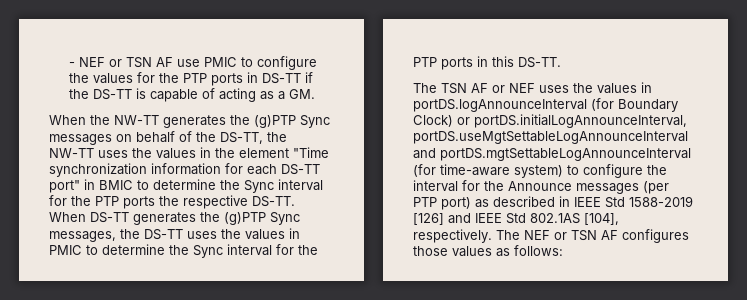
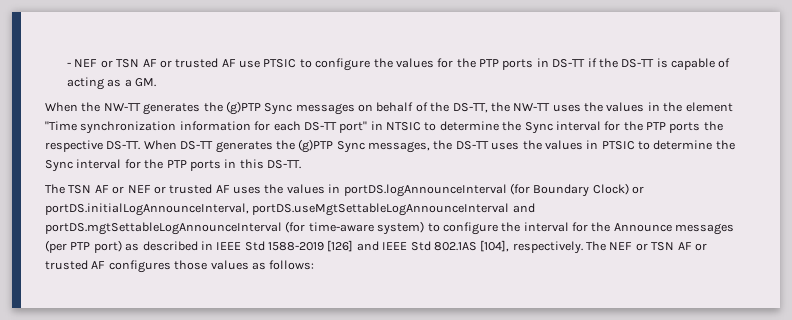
[176,57,237,67] use PMIC -> [159,58,297,68] or trusted AF use PTSIC
[99,180,133,190] BMIC -> [386,122,421,131] NTSIC
[49,245,82,255] PMIC -> [601,141,635,150] PTSIC
(535, 88) none -> [153,184,230,194] or trusted AF
(618, 235) none -> [694,243,707,251] [45,260,106,270] or trusted AF

